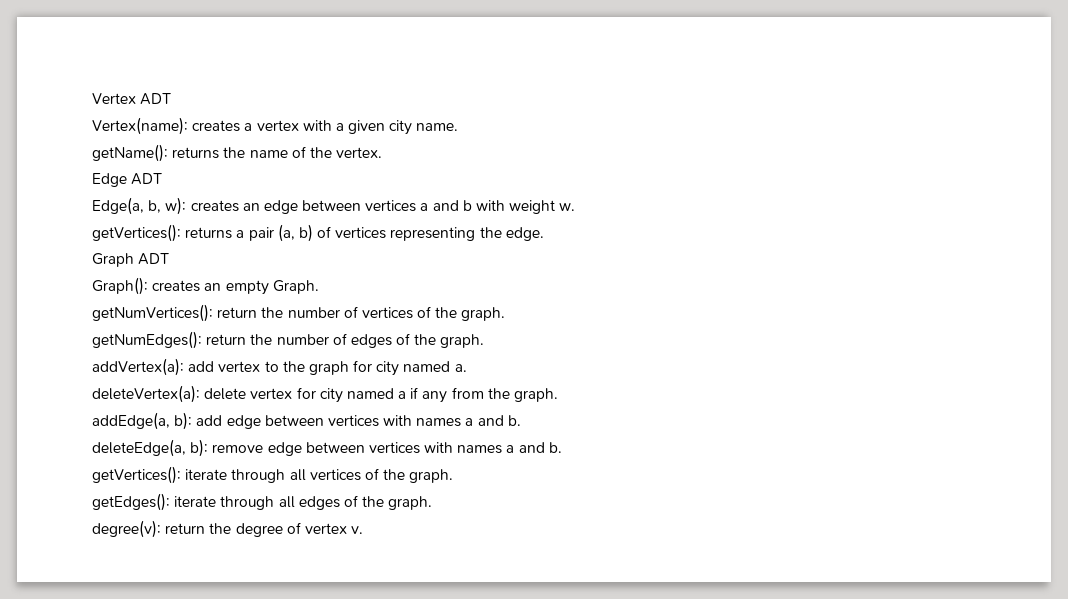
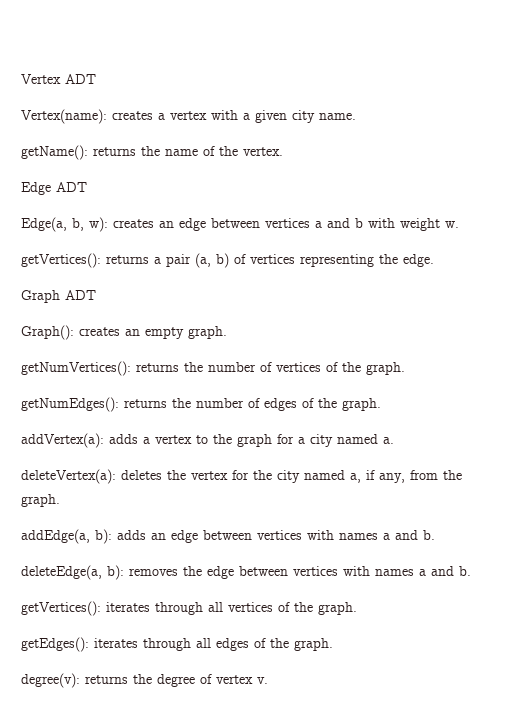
[272,280,319,294] Graph. -> [188,326,227,339] graph.
[217,307,258,318] return -> [136,363,179,372] returns
[206,334,247,345] return -> [124,399,167,408] returns
[188,361,215,372] add -> [109,434,150,444] adds a
(373, 366) none -> [298,437,305,444] a
[204,388,247,400] delete -> [121,470,186,480] deletes the
[319,387,448,403] city named a if any -> [253,470,405,483] the city named a, if any,
[196,415,223,426] add -> [117,530,166,540] adds an
[212,444,264,453] remove -> [129,566,202,576] removes the
[185,469,228,480] iterate -> [106,602,150,612] iterates
[174,496,217,507] iterate -> [94,638,138,648] iterates
[165,523,206,534] return -> [85,675,128,684] returns

